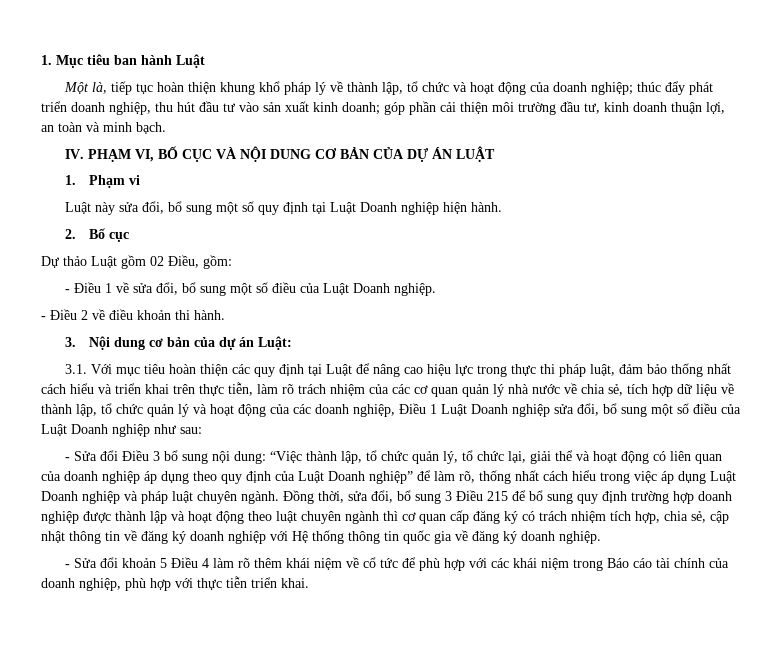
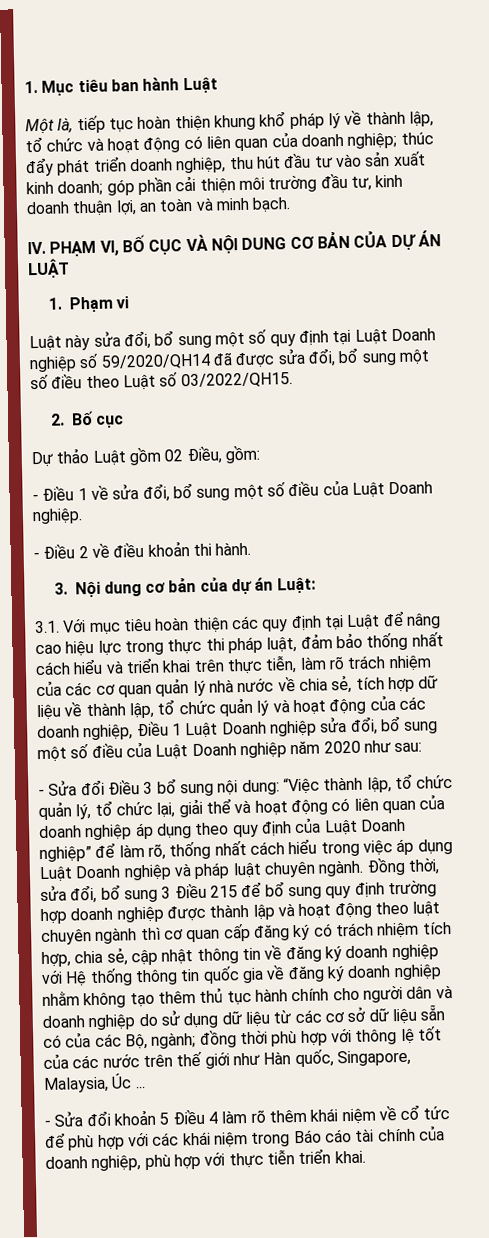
(526, 88) none -> [183,135,269,152] có liên quan
[442,202,502,214] hiện hành. -> [79,347,430,370] [30,372,293,391] số 59/2020/QH14 đã được sửa đổi, bổ sung một số điều theo Luật số 03/2022/QH15.
(150, 430) none -> [290,740,361,755] năm 2020
[559,531,601,544] nghiệp. -> [393,964,442,981] [42,985,453,1009] [42,1004,446,1031] [43,1026,442,1050] [43,1049,411,1070] [43,1073,146,1094] nghiệp nhằm không tạo thêm thủ tục hành chính cho người dân và doanh nghiệp do sử dụng dữ liệu từ các cơ sở dữ liệu sẵn có của các Bộ, ngành; đồng thời phù hợp với thông lệ tốt của các nước trên thế giới như Hàn quốc, Singapore, Malaysia, Úc ...

